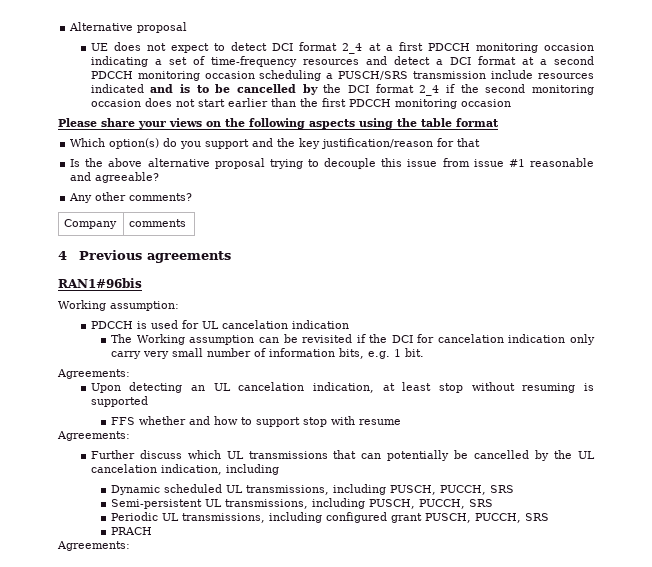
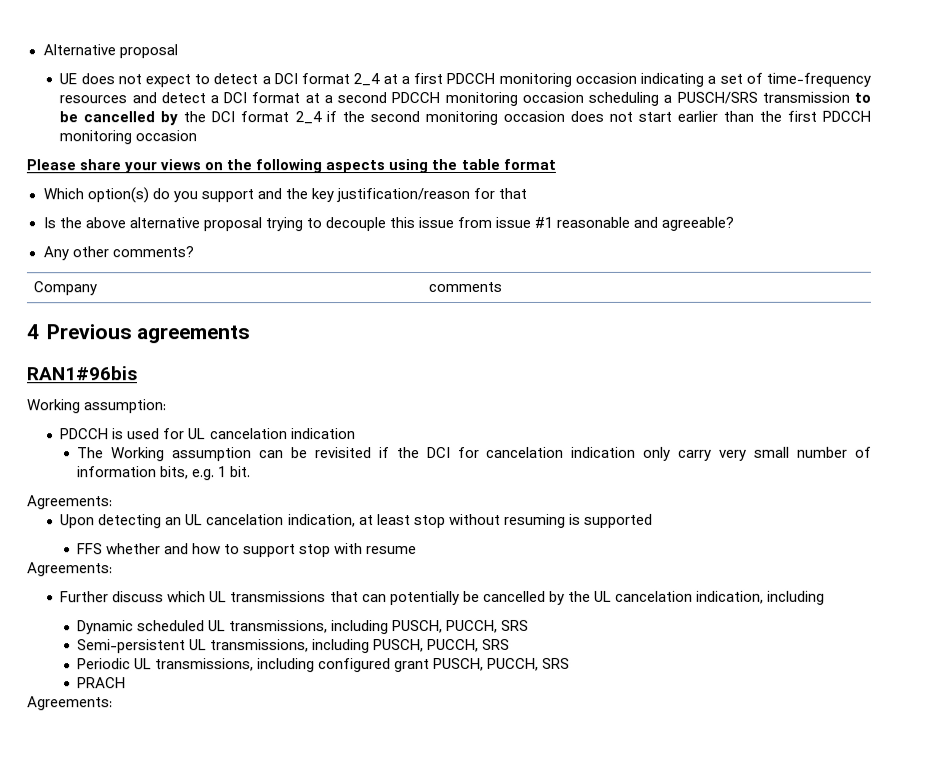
(268, 46) none -> [261,76,271,85] a
[491,70,594,79] [90,84,191,93] include resources indicated and is -> (850, 97) none

